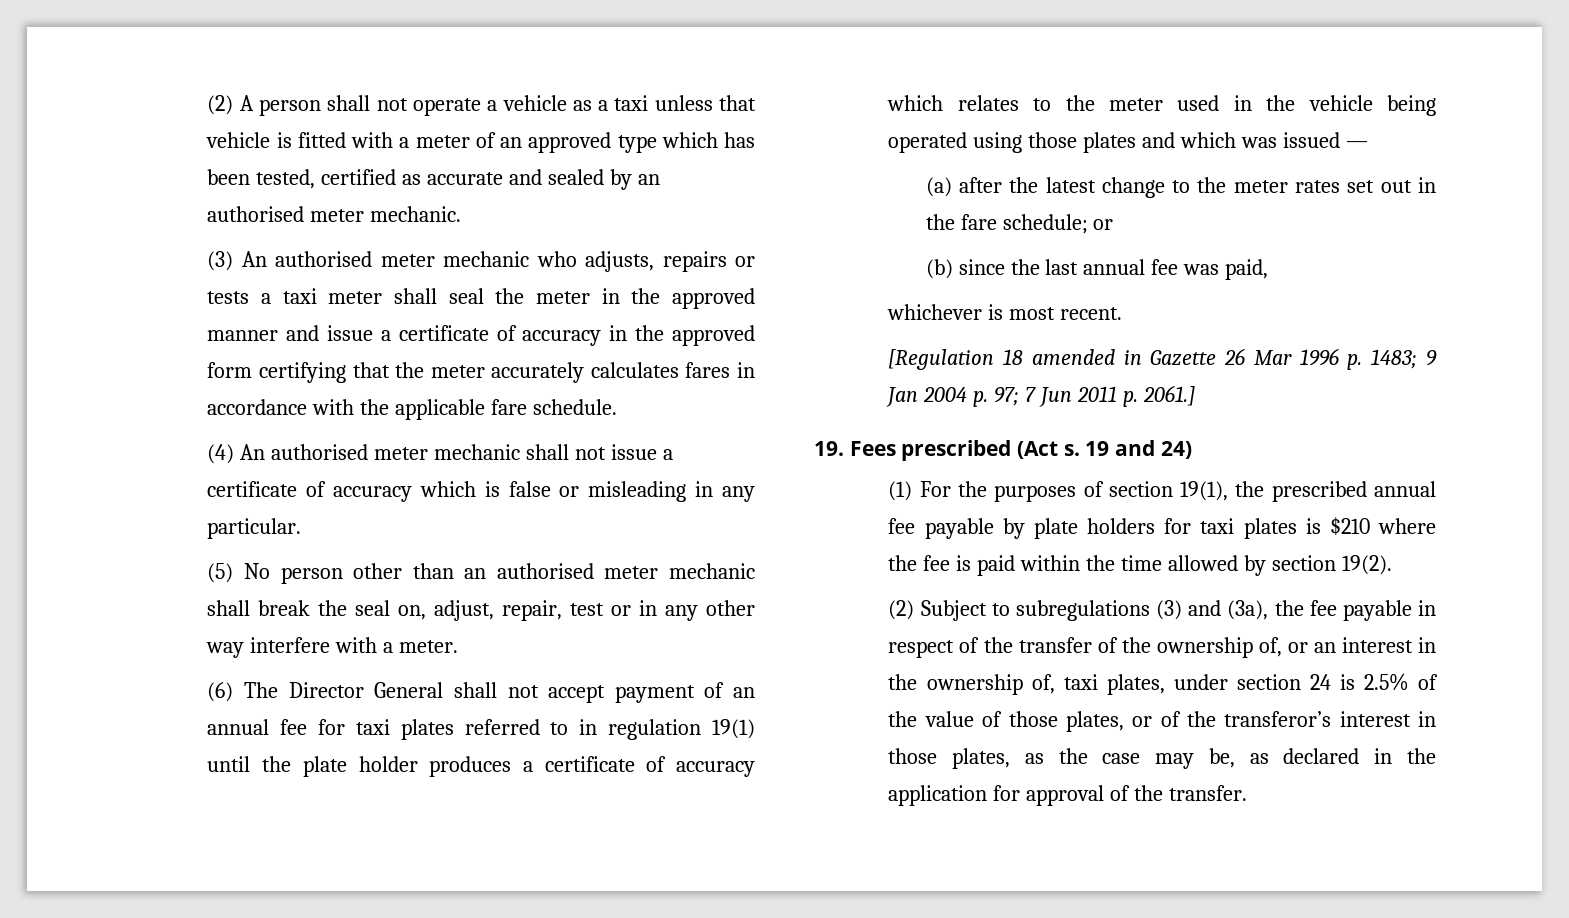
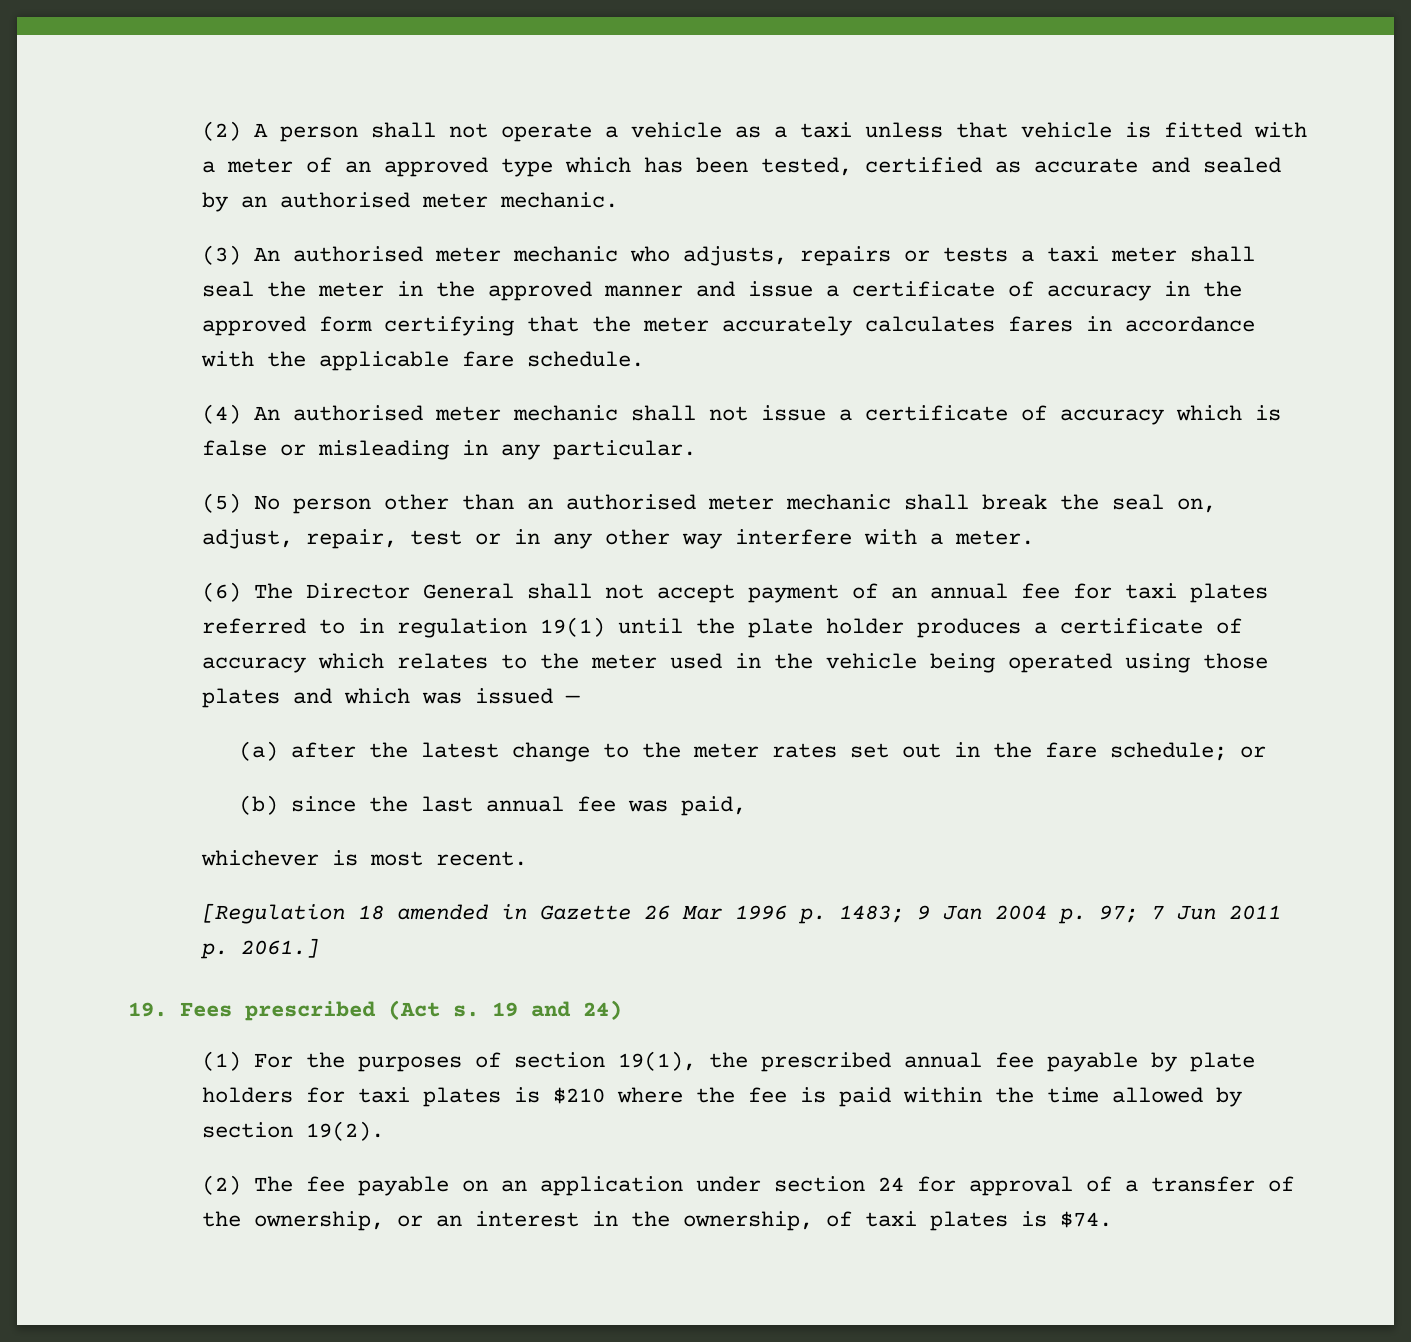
[920,600,1436,621] [888,637,1013,658] Subject to subregulations (3) and (3a), the fee payable in respect of the -> [253,1176,1138,1196] The fee payable on an application under section 24 for approval of a
[1156,637,1282,658] ownership of, -> [253,1211,384,1231] ownership,
[926,673,1438,695] [888,711,1436,732] [888,748,1436,769] [888,785,1248,806] ownership of, taxi plates, under section 24 is 2.5% of the value of those plates, or of the transferor’s interest in those plates, as the case may be, as declared in the application for approval of the transfer. -> [682,1211,1112,1231] ownership, of taxi plates is $74.

